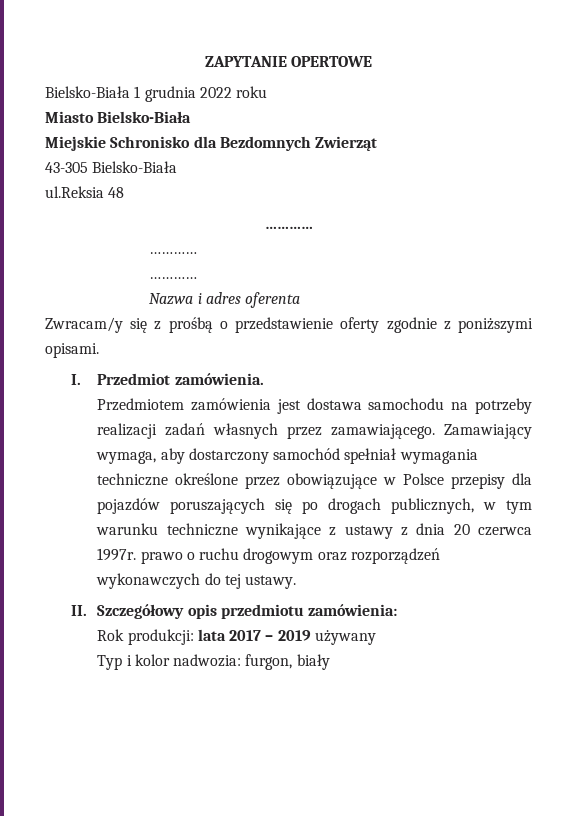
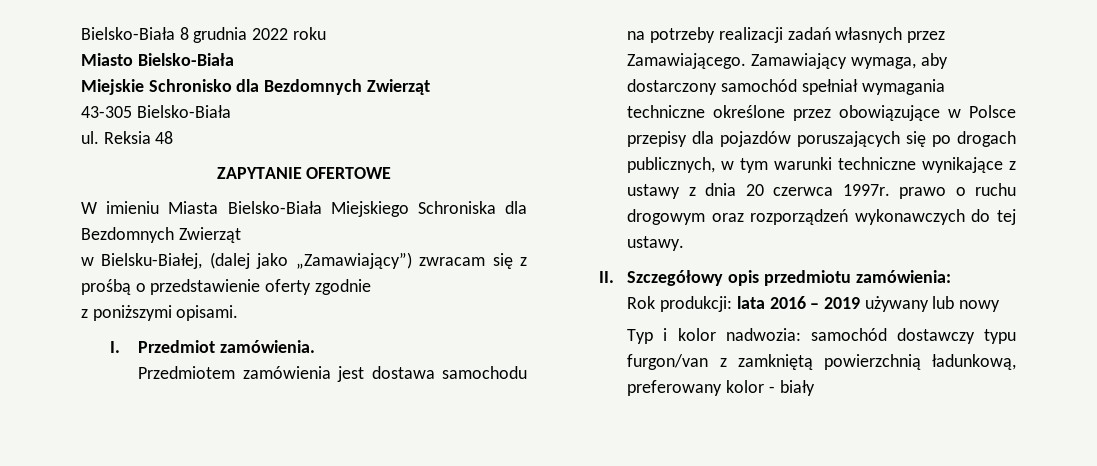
[204,56,373,67] [45,86,141,98] ZAPYTANIE OPERTOWE // Bielsko-Biała 1 -> [81,27,189,40] Bielsko-Biała 8
[45,186,104,198] ul.Reksia -> [81,131,151,144] ul. Reksia
[264,226,313,229] [149,252,198,254] [149,277,198,279] [149,292,301,308] [45,317,123,333] ………… // ………… // ………… // Nazwa i adres oferenta // Zwracam/y -> [216,167,392,179] [81,201,528,217] [81,227,241,243] [81,252,486,269] ZAPYTANIE OFERTOWE // W imieniu Miasta Bielsko-Biała Miejskiego Schroniska dla Bezdomnych Zwierząt // w Bielsku-Białej, (dalej jako „Zamawiający”) zwracam
(437, 325) none -> (371, 287) //
[331,424,436,439] zamawiającego. -> [627,53,747,69] Zamawiającego.
[96,523,159,535] warunku -> [774,157,833,170] warunki
[229,630,262,641] 2017 -> [769,296,806,309] 2016
(377, 637) none -> [932,296,1001,312] lub nowy
[245,654,293,670] furgon, -> [810,328,1016,344] [627,354,1016,370] [627,380,775,396] samochód dostawczy typu furgon/van z zamkniętą powierzchnią ładunkową, preferowany kolor -

